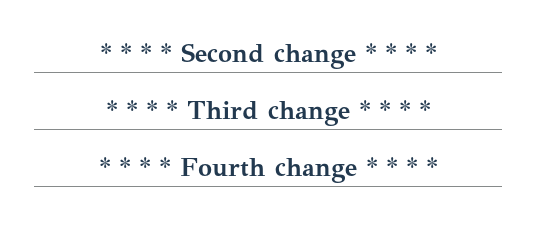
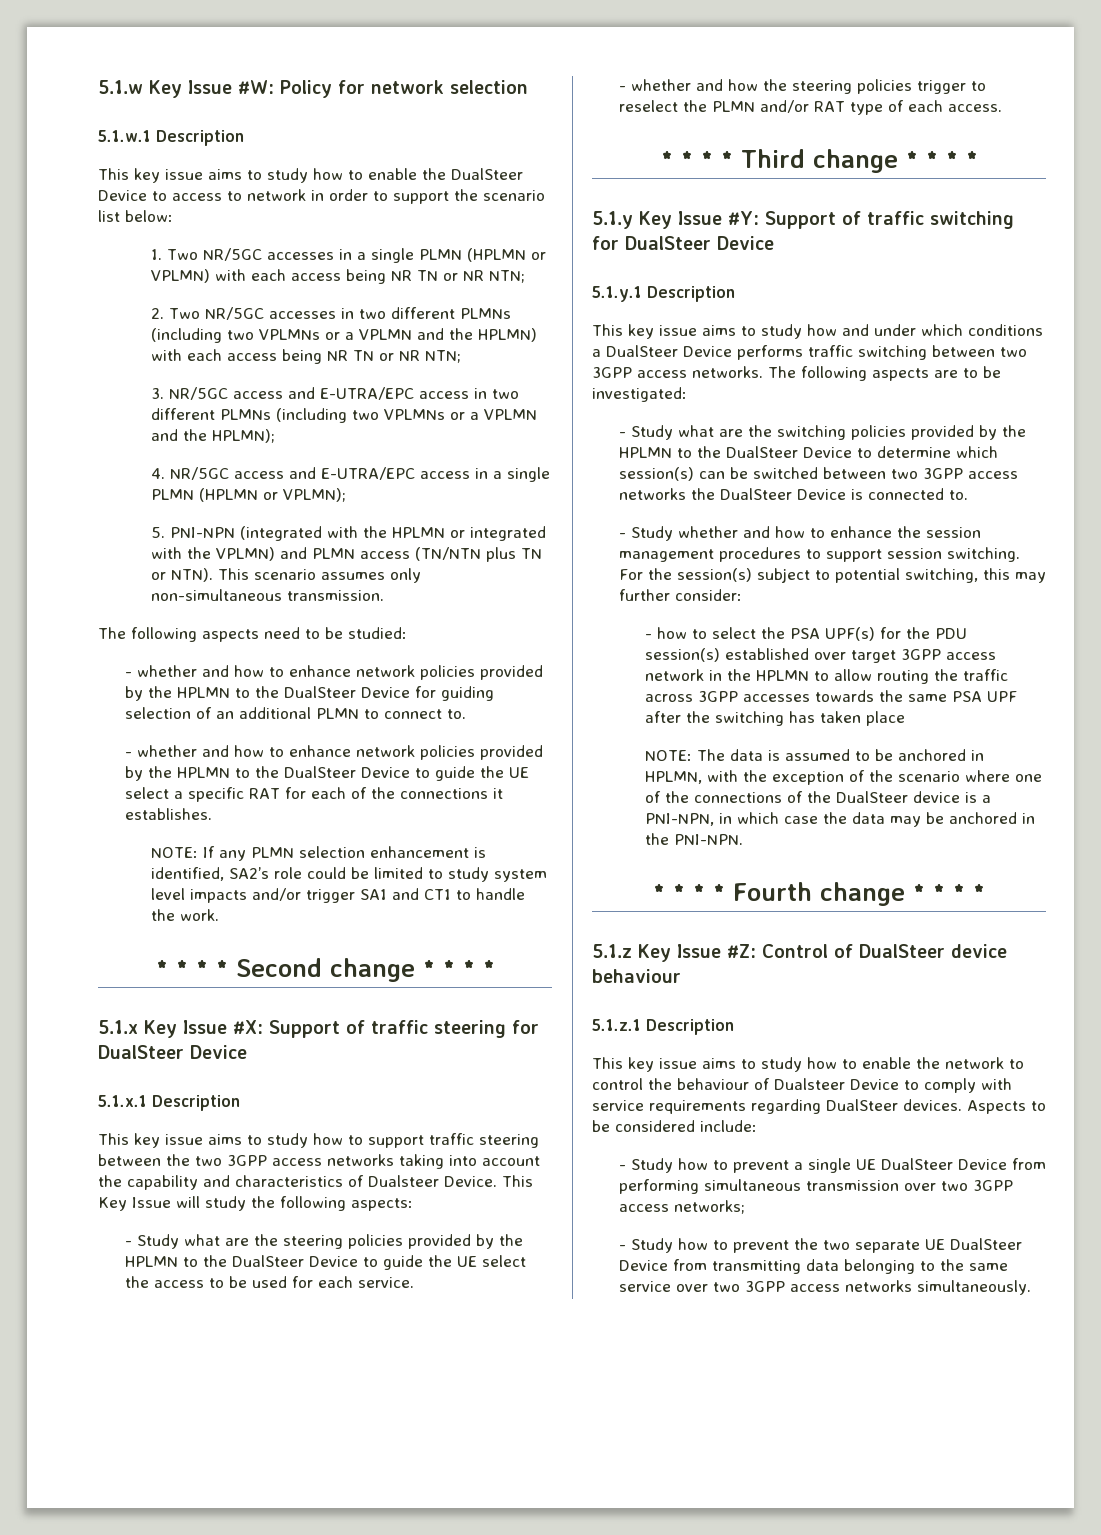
(100, 52) none -> [98,80,528,98] [98,130,244,146] [98,168,523,183] [98,189,545,204] [98,210,173,222] [151,248,547,263] [151,269,526,284] [151,307,512,320] [151,328,538,343] [151,349,462,364] [151,387,520,400] [151,408,538,423] [151,429,276,443] [151,467,551,482] [151,488,347,502] [151,526,547,541] [151,547,543,562] [151,568,422,583] [151,589,385,601] [98,627,407,642] [124,665,543,680] [124,686,494,701] [124,707,466,719] [124,745,543,760] [124,766,529,781] [124,787,503,802] [124,808,212,820] [151,846,487,861] [151,867,548,882] [151,888,526,903] [151,909,220,921] 5.1.w Key Issue #W: Policy for network selection // 5.1.w.1 Description // This key issue aims to study how to enable the DualSteer Device to access to network in order to support the scenario list below: // 1. Two NR/5GC accesses in a single PLMN (HPLMN or VPLMN) with each access being NR TN or NR NTN; // 2. Two NR/5GC accesses in two different PLMNs (including two VPLMNs or a VPLMN and the HPLMN) with each access being NR TN or NR NTN; // 3. NR/5GC access and E-UTRA/EPC access in two different PLMNs (including two VPLMNs or a VPLMN and the HPLMN); // 4. NR/5GC access and E-UTRA/EPC access in a single PLMN (HPLMN or VPLMN); // 5. PNI-NPN (integrated with the HPLMN or integrated with the VPLMN) and PLMN access (TN/NTN plus TN or NTN). This scenario assumes only non-simultaneous transmission. // The following aspects need to be studied: // - whether and how to enhance network policies provided by the HPLMN to the DualSteer Device for guiding selection of an additional PLMN to connect to. // - whether and how to enhance network policies provided by the HPLMN to the DualSteer Device to guide the UE select a specific RAT for each of the connections it establishes. // NOTE: If any PLMN selection enhancement is identified, SA2’s role could be limited to study system level impacts and/or trigger SA1 and CT1 to handle the work. //
(436, 52) none -> [98,1020,539,1038] [98,1045,247,1059] [98,1095,240,1111] [98,1133,539,1148] [98,1154,540,1169] [98,1175,533,1190] [98,1196,413,1211] [124,1234,523,1249] [124,1255,526,1270] [124,1276,414,1288] [618,79,986,94] [618,100,1002,115] // 5.1.x Key Issue #X: Support of traffic steering for DualSteer Device // 5.1.x.1 Description // This key issue aims to study how to support traffic steering between the two 3GPP access networks taking into account the capability and characteristics of Dualsteer Device. This Key Issue will study the following aspects: // - Study what are the steering policies provided by the HPLMN to the DualSteer Device to guide the UE select the access to be used for each service. // - whether and how the steering policies trigger to reselect the PLMN and/or RAT type of each access.
(430, 109) none -> [592,211,1014,229] [592,236,774,250] [592,286,735,302] [592,324,1043,339] [592,345,1027,360] [592,366,1001,381] [592,387,687,402] [618,425,1026,440] [618,446,998,458] [618,467,1018,481] [618,488,968,500] [618,526,981,541] [618,547,1020,562] [618,568,1046,583] [618,589,742,601] [645,627,968,641] [645,648,997,663] [645,669,1009,684] [645,690,1018,702] [645,711,906,726] [645,749,985,761] [645,770,1043,785] [645,791,992,803] [645,812,1036,827] [645,833,744,845] // 5.1.y Key Issue #Y: Support of traffic switching for DualSteer Device // 5.1.y.1 Description // This key issue aims to study how and under which conditions a DualSteer Device performs traffic switching between two 3GPP access networks. The following aspects are to be investigated: // - Study what are the switching policies provided by the HPLMN to the DualSteer Device to determine which session(s) can be switched between two 3GPP access networks the DualSteer Device is connected to. // - Study whether and how to enhance the session management procedures to support session switching. For the session(s) subject to potential switching, this may further consider: // - how to select the PSA UPF(s) for the PDU session(s) established over target 3GPP access network in the HPLMN to allow routing the traffic across 3GPP accesses towards the same PSA UPF after the switching has taken place // NOTE: The data is assumed to be anchored in HPLMN, with the exception of the scenario where one of the connections of the DualSteer device is a PNI-NPN, in which case the data may be anchored in the PNI-NPN.
(437, 166) none -> [592,944,1007,962] [592,969,681,983] [592,1019,734,1035] [592,1057,1024,1072] [592,1078,1012,1093] [592,1099,1046,1114] [592,1120,757,1132] [618,1158,1046,1173] [618,1179,1013,1194] [618,1200,745,1214] [618,1238,1022,1253] [618,1259,1008,1274] [618,1280,1031,1295] // 5.1.z Key Issue #Z: Control of DualSteer device behaviour // 5.1.z.1 Description // This key issue aims to study how to enable the network to control the behaviour of Dualsteer Device to comply with service requirements regarding DualSteer devices. Aspects to be considered include: // - Study how to prevent a single UE DualSteer Device from performing simultaneous transmission over two 3GPP access networks; // - Study how to prevent the two separate UE DualSteer Device from transmitting data belonging to the same service over two 3GPP access networks simultaneously.

